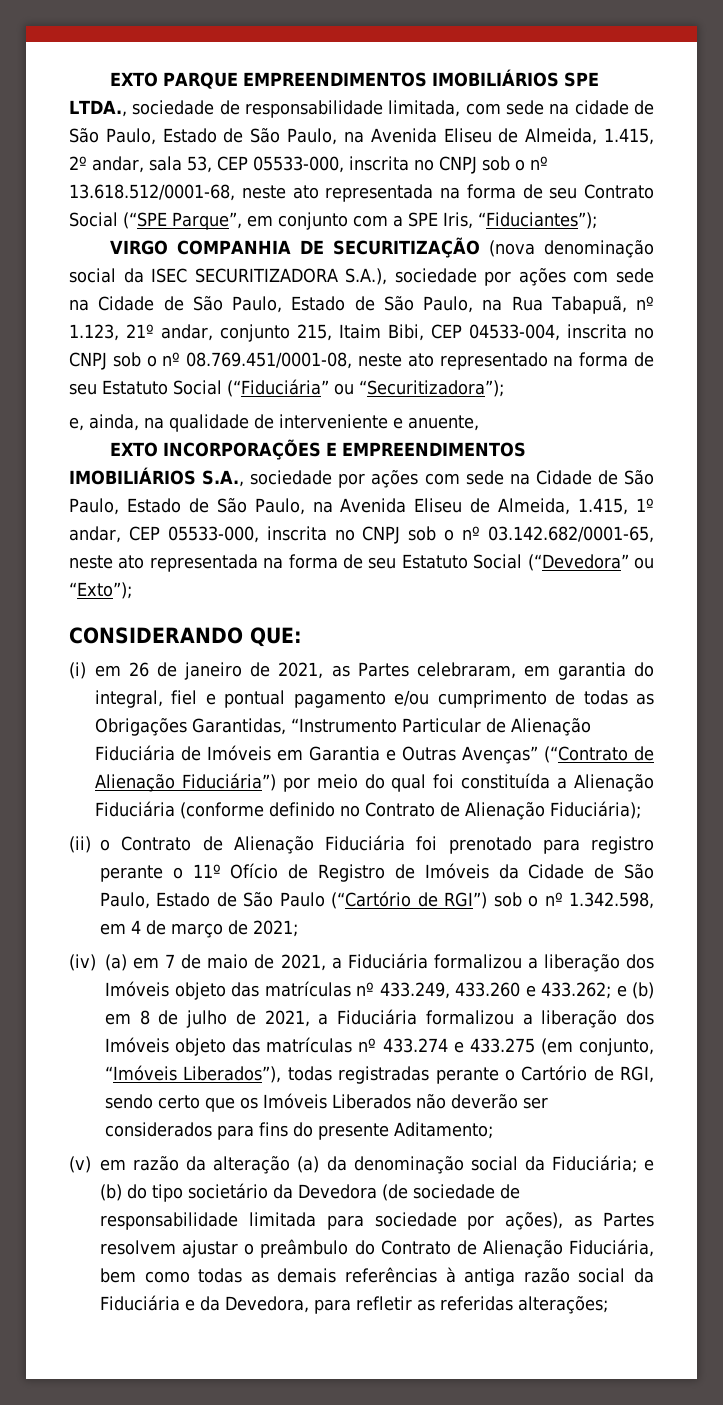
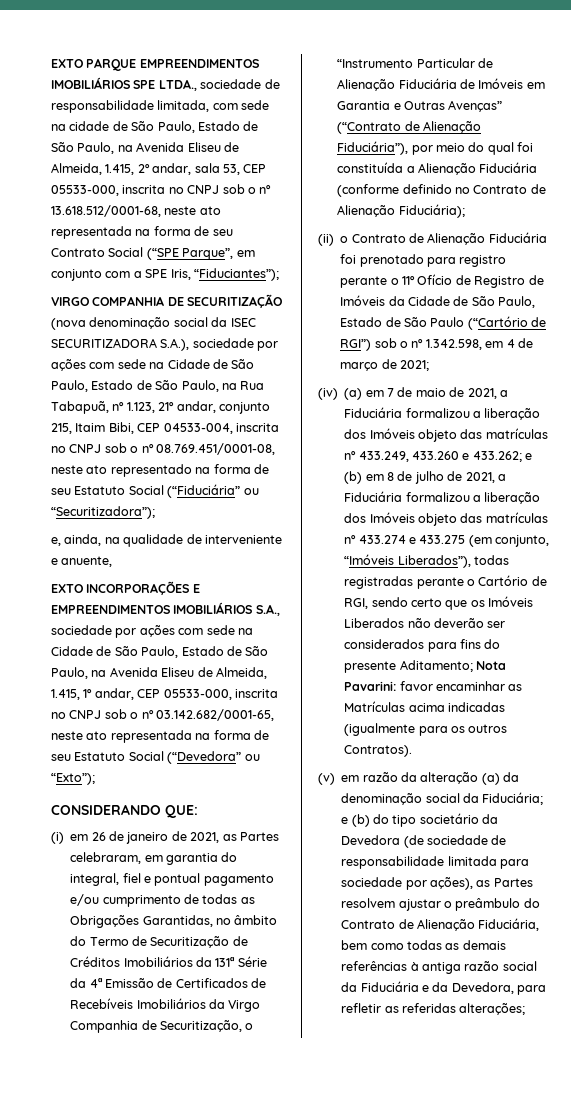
(286, 726) none -> [216,915,278,925] [70,936,248,948] [70,956,267,967] [70,978,267,988] [70,998,261,1012] [70,1020,254,1033] no âmbito do Termo de Securitização de Créditos Imobiliários da 131ª Série da 4ª Emissão de Certificados de Recebíveis Imobiliários da Virgo Companhia de Securitização, o
[181,773,276,791] Fiduciária”) -> [337,141,409,155] Fiduciária”),
(493, 1130) none -> [476,661,506,670] [344,681,523,691] [344,701,505,712] [344,723,508,736] [344,745,413,757] Nota Pavarini: favor encaminhar as Matrículas acima indicadas (igualmente para os outros Contratos).

